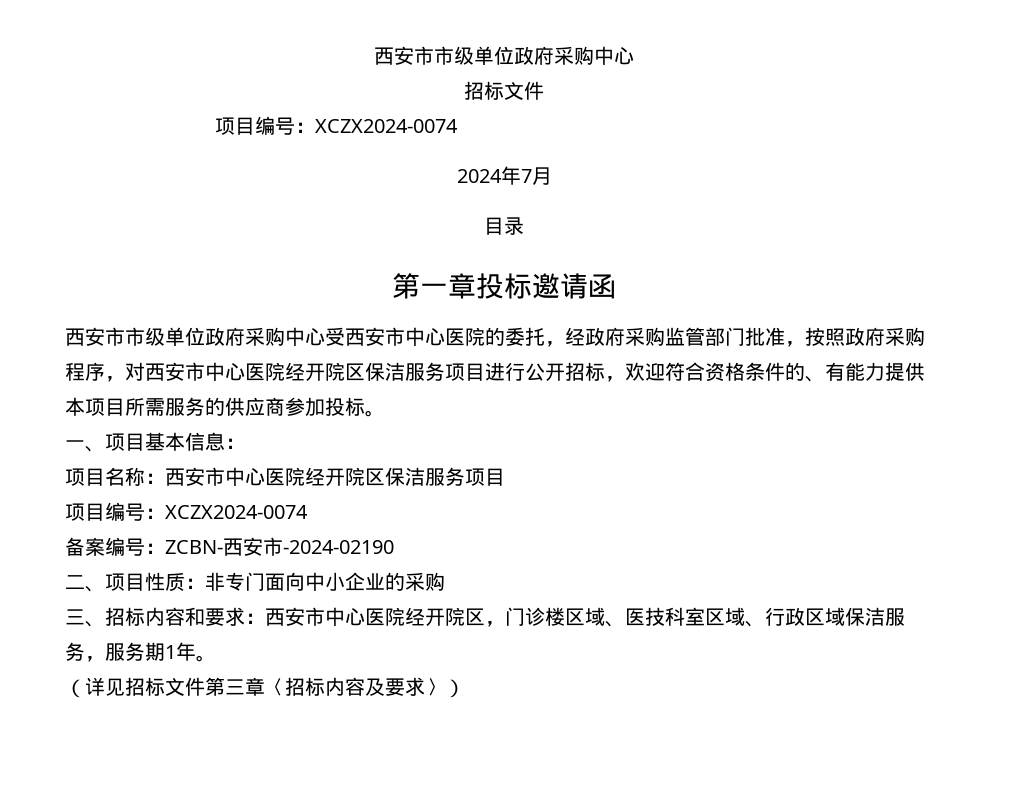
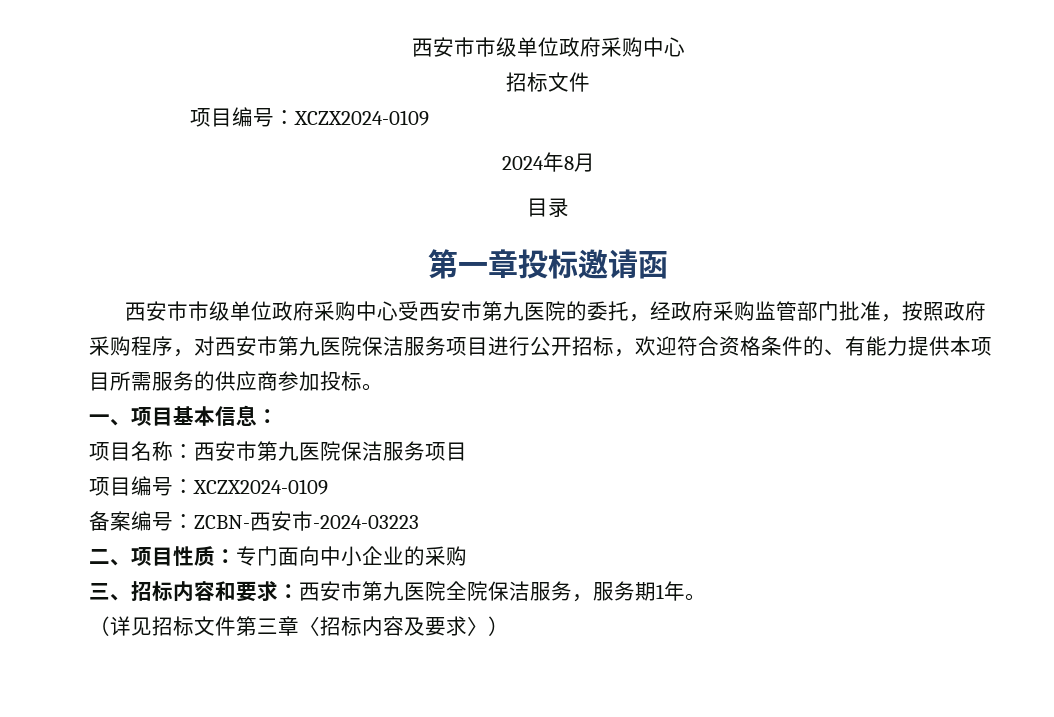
[314,119,458,133] XCZX2024-0074 -> [293,110,429,126] XCZX2024-0109
[520,169,532,183] 7 -> [563,156,574,170] 8
[405,327,445,346] 中心 -> [482,301,525,321] 第九
[205,362,365,381] 中心医院经开院区 -> [278,336,362,356] 第九医院
[225,467,385,486] 中心医院经开院区 -> [257,441,341,461] 第九医院
[165,505,308,519] XCZX2024-0074 -> [193,479,328,495] XCZX2024-0109
[283,540,394,554] -2024-02190 -> [313,515,419,529] -2024-03223
[205,572,225,591] 非 -> (236, 556) none
[325,607,845,627] 中心医院经开院区，门诊楼区域、医技科室区域、行政区域 -> [362,581,488,601] 第九医院全院

